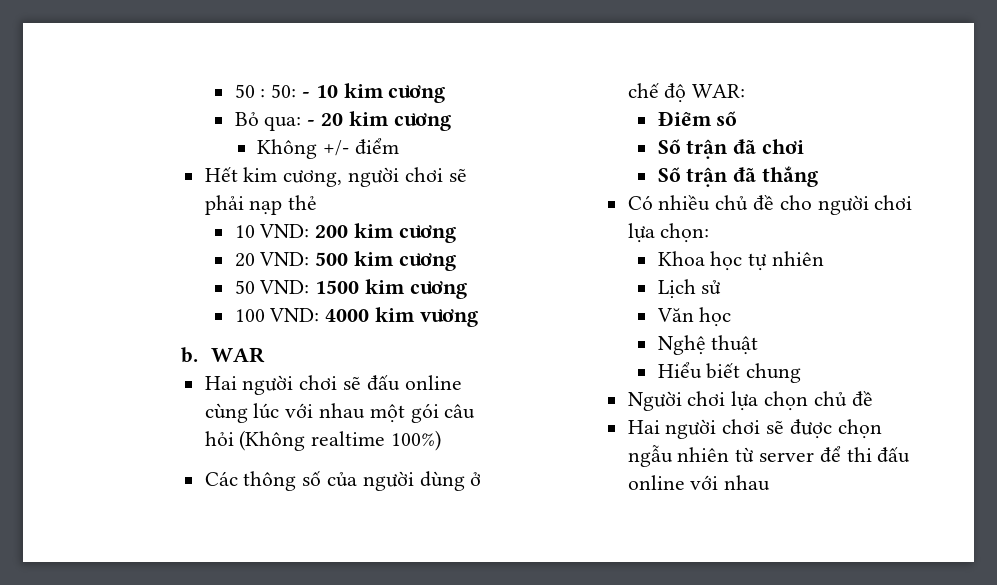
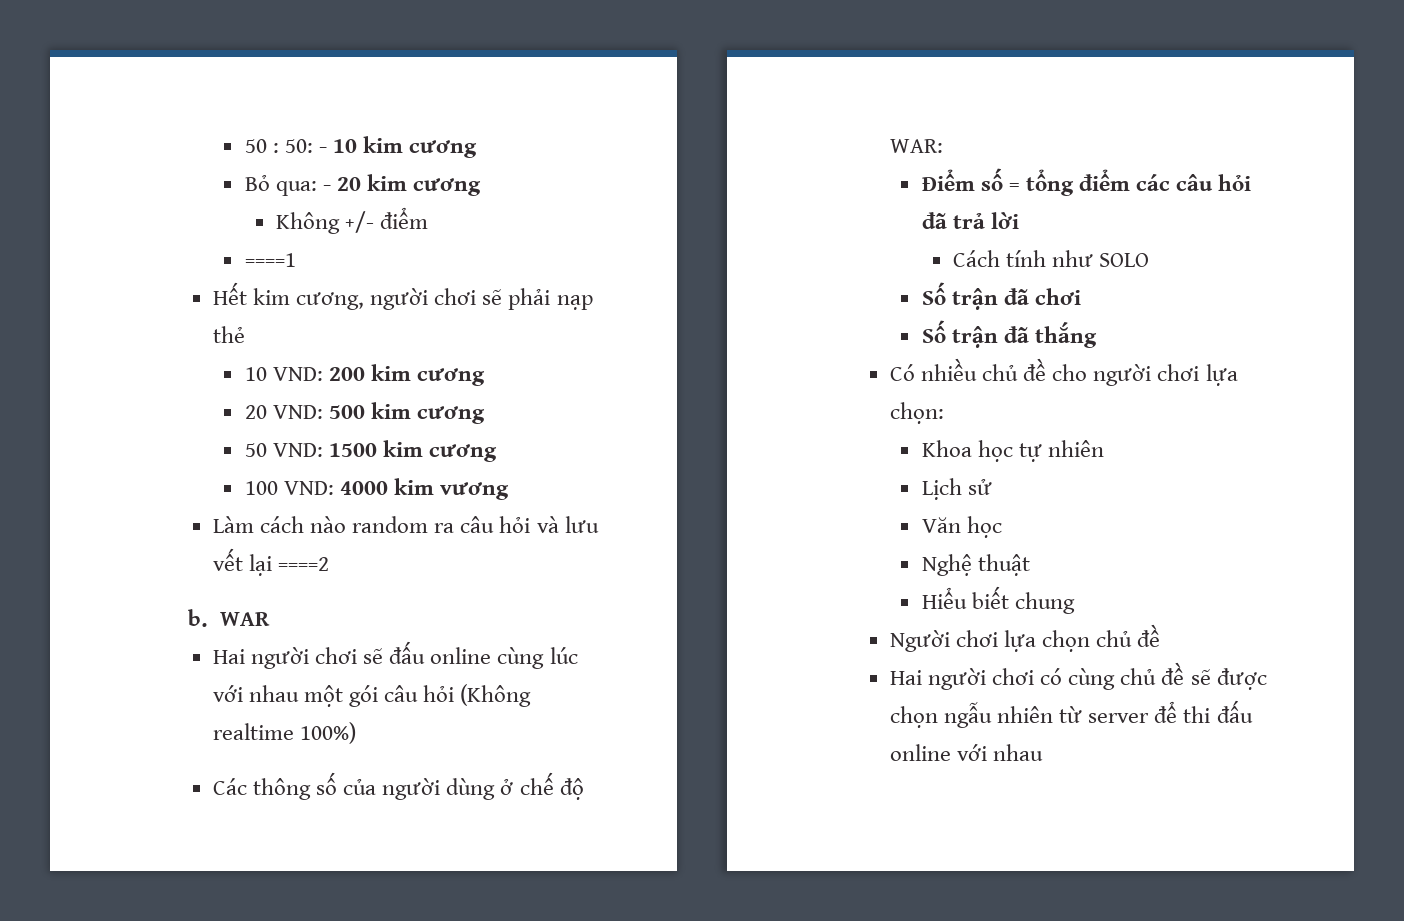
(399, 146) none -> [244,253,296,267] // ====1
(478, 318) none -> [212,516,599,533] [212,548,330,576] // Làm cách nào random ra câu hỏi và lưu vết lại ====2
(738, 118) none -> [1008,169,1252,196] [921,212,1019,229] [953,250,1150,267] = tổng điểm các câu hỏi đã trả lời // Cách tính như SOLO
(761, 426) none -> [1040,662,1185,690] có cùng chủ đề

